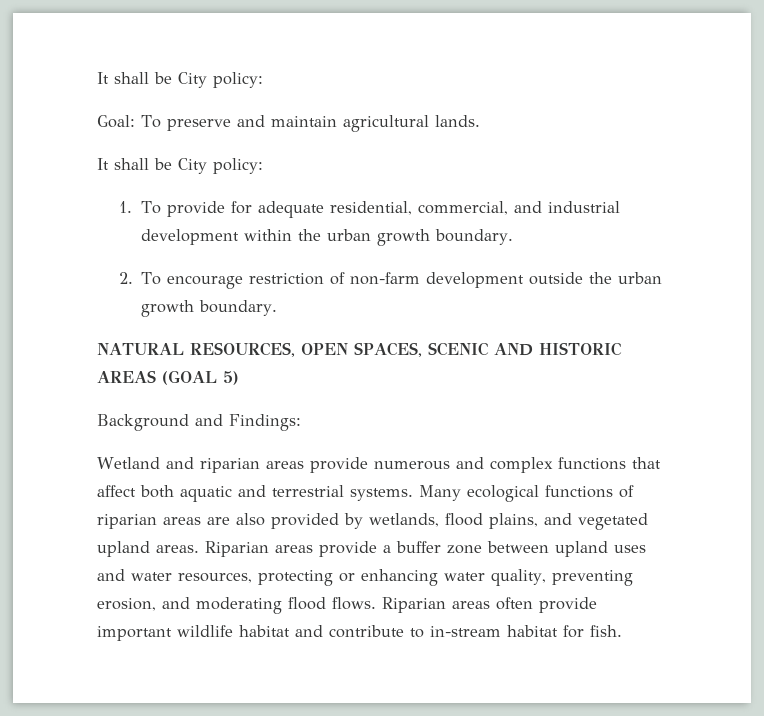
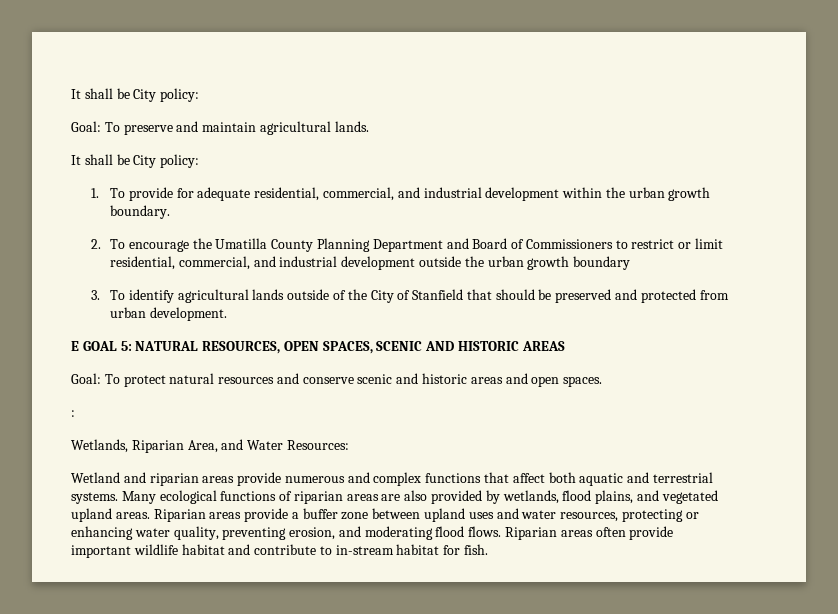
[249,272,421,285] restriction of non-farm -> [192,238,723,252] [110,256,338,270] the Umatilla County Planning Department and Board of Commissioners to restrict or limit residential, commercial, and industrial
[199,300,278,316] boundary. // -> [573,256,631,270] [90,289,729,303] [110,307,227,321] [71,341,132,351] boundary // 3. To identify agricultural lands outside of the City of Stanfield that should be preserved and protected from urban development. // E GOAL 5:
[162,370,239,385] [97,414,301,431] (GOAL 5) // Background and Findings: -> [71,373,603,387] [71,410,75,417] [71,439,349,453] // Goal: To protect natural resources and conserve scenic and historic areas and open spaces. // : // Wetlands, Riparian Area, and Water Resources:

